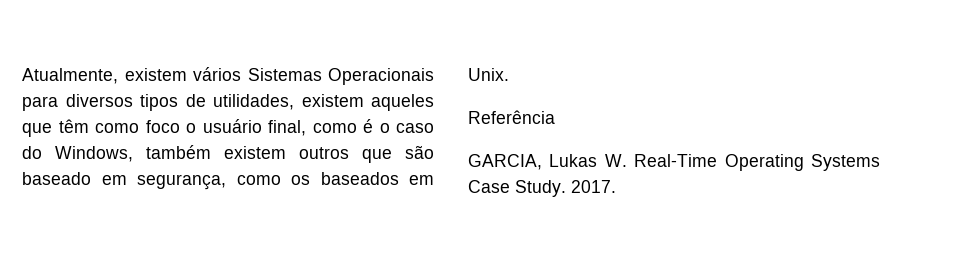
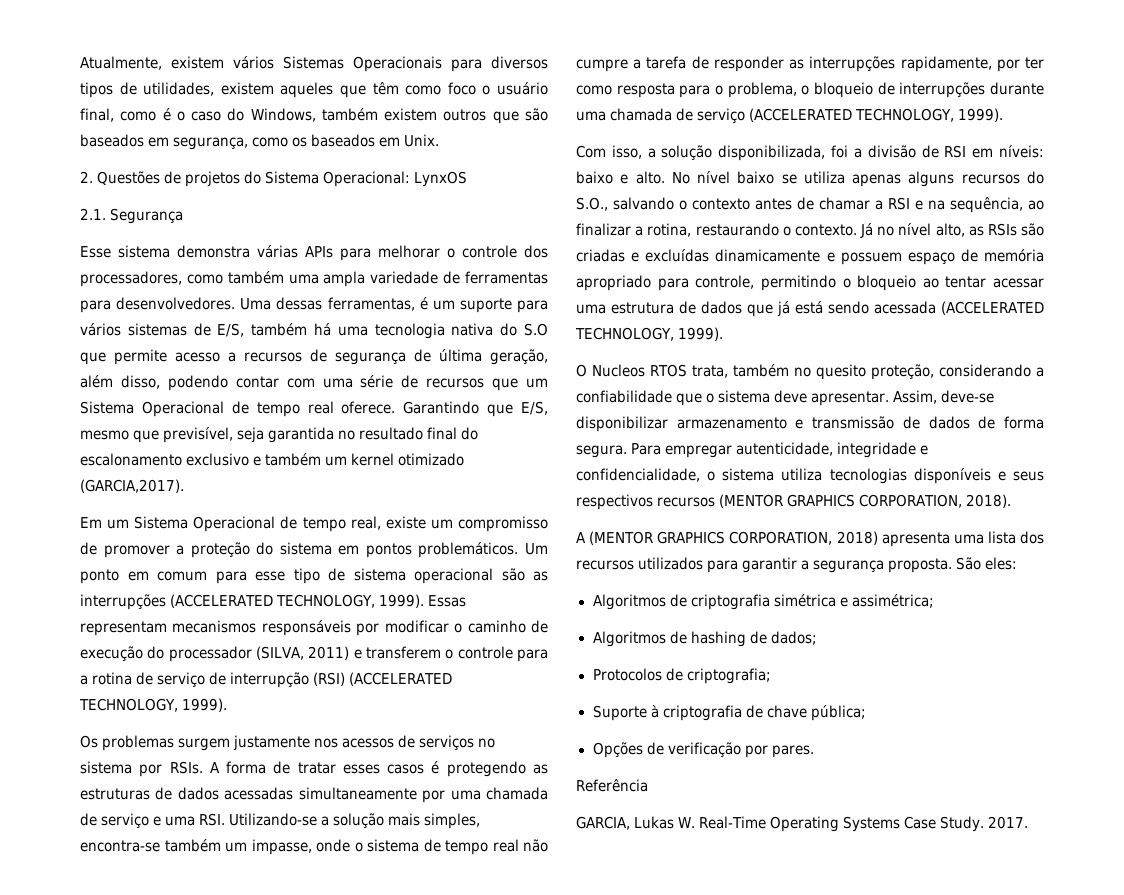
[22,172,91,185] baseado -> [80,134,144,147] baseados
(509, 74) none -> [80,171,468,187] [80,208,184,224] [80,245,548,261] [80,271,549,287] [80,297,548,313] [80,323,548,339] [80,349,548,365] [80,375,548,391] [80,401,548,417] [80,427,479,443] [80,453,465,466] [80,479,184,493] [80,516,548,532] [80,542,548,558] [80,568,548,584] [80,594,467,610] [80,620,549,636] [80,646,548,662] [80,672,453,688] [79,698,228,712] [80,735,496,751] [80,761,548,777] [80,787,549,803] [80,813,481,829] [80,839,548,855] [576,56,1044,72] [576,82,1044,98] [576,108,1004,123] [576,145,1044,161] [576,171,1044,187] [576,197,1044,213] [576,223,1044,238] [576,249,1044,265] [576,275,1044,291] [576,301,1045,317] [575,327,724,341] [576,364,1044,380] [576,390,995,406] [576,416,1044,432] [576,442,929,458] [576,468,1044,484] [576,494,1012,510] [576,531,1044,547] [576,557,1018,573] [592,594,934,610] [592,631,817,647] [592,668,771,684] [592,705,866,721] [592,742,814,758] // 2. Questões de projetos do Sistema Operacional: LynxOS // 2.1. Segurança // Esse sistema demonstra várias APIs para melhorar o controle dos processadores, como também uma ampla variedade de ferramentas para desenvolvedores. Uma dessas ferramentas, é um suporte para vários sistemas de E/S, também há uma tecnologia nativa do S.O que permite acesso a recursos de segurança de última geração, além disso, podendo contar com uma série de recursos que um Sistema Operacional de tempo real oferece. Garantindo que E/S, mesmo que previsível, seja garantida no resultado final do escalonamento exclusivo e também um kernel otimizado (GARCIA,2017). // Em um Sistema Operacional de tempo real, existe um compromisso de promover a proteção do sistema em pontos problemáticos. Um ponto em comum para esse tipo de sistema operacional são as interrupções (ACCELERATED TECHNOLOGY, 1999). Essas representam mecanismos responsáveis por modificar o caminho de execução do processador (SILVA, 2011) e transferem o controle para a rotina de serviço de interrupção (RSI) (ACCELERATED TECHNOLOGY, 1999). // Os problemas surgem justamente nos acessos de serviços no sistema por RSIs. A forma de tratar esses casos é protegendo as estruturas de dados acessadas simultaneamente por uma chamada de serviço e uma RSI. Utilizando-se a solução mais simples, encontra-se também um impasse, onde o sistema de tempo real não cumpre a tarefa de responder as interrupções rapidamente, por ter como resposta para o problema, o bloqueio de interrupções durante uma chamada de serviço (ACCELERATED TECHNOLOGY, 1999). // Com isso, a solução disponibilizada, foi a divisão de RSI em níveis: baixo e alto. No nível baixo se utiliza apenas alguns recursos do S.O., salvando o contexto antes de chamar a RSI e na sequência, ao finalizar a rotina, restaurando o contexto. Já no nível alto, as RSIs são criadas e excluídas dinamicamente e possuem espaço de memória apropriado para controle, permitindo o bloqueio ao tentar acessar uma estrutura de dados que já está sendo acessada (ACCELERATED TECHNOLOGY, 1999). // O Nucleos RTOS trata, também no quesito proteção, considerando a confiabilidade que o sistema deve apresentar. Assim, deve-se disponibilizar armazenamento e transmissão de dados de forma segura. Para empregar autenticidade, integridade e confidencialidade, o sistema utiliza tecnologias disponíveis e seus respectivos recursos (MENTOR GRAPHICS CORPORATION, 2018). // A (MENTOR GRAPHICS CORPORATION, 2018) apresenta uma lista dos recursos utilizados para garantir a segurança proposta. São eles: // Algoritmos de criptografia simétrica e assimétrica; // Algoritmos de hashing de dados; // Protocolos de criptografia; // Suporte à criptografia de chave pública; // Opções de verificação por pares.

